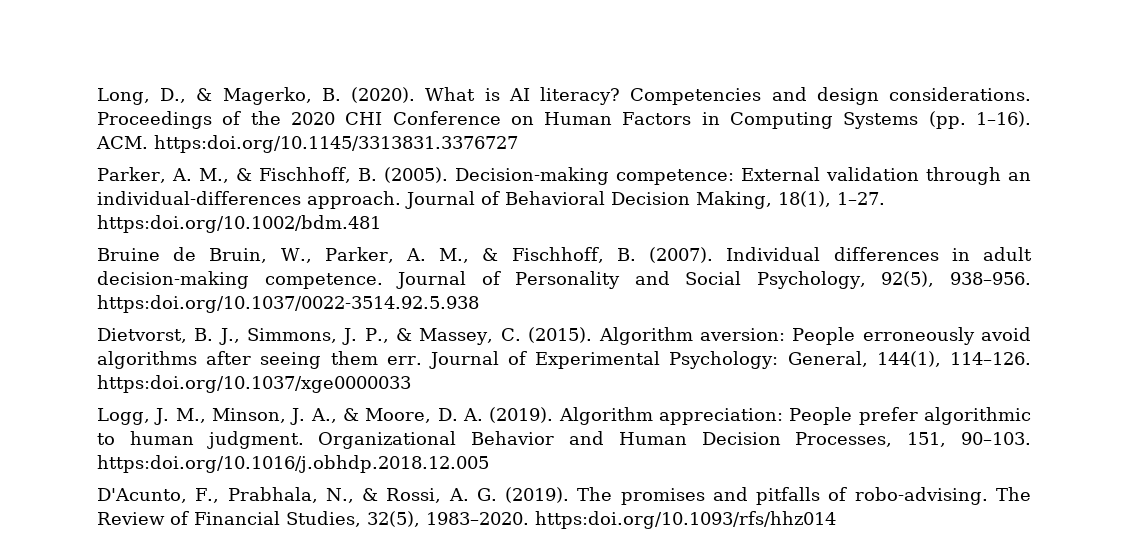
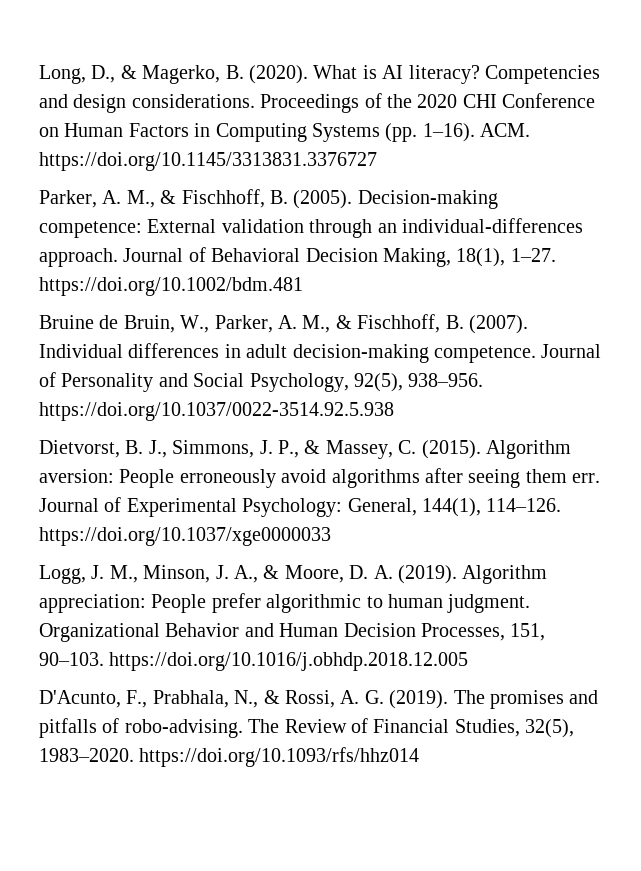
[154,135,518,153] https:doi.org/10.1145/3313831.3376727 -> [39,152,377,171] https://doi.org/10.1145/3313831.3376727
[97,215,381,233] https:doi.org/10.1002/bdm.481 -> [39,277,303,296] https://doi.org/10.1002/bdm.481
[97,295,479,313] https:doi.org/10.1037/0022-3514.92.5.938 -> [39,402,394,421] https://doi.org/10.1037/0022-3514.92.5.938
[97,375,411,393] https:doi.org/10.1037/xge0000033 -> [39,527,331,546] https://doi.org/10.1037/xge0000033
[97,455,489,473] https:doi.org/10.1016/j.obhdp.2018.12.005 -> [109,652,469,671] https://doi.org/10.1016/j.obhdp.2018.12.005
[535,511,836,529] https:doi.org/10.1093/rfs/hhz014 -> [139,747,420,767] https://doi.org/10.1093/rfs/hhz014

